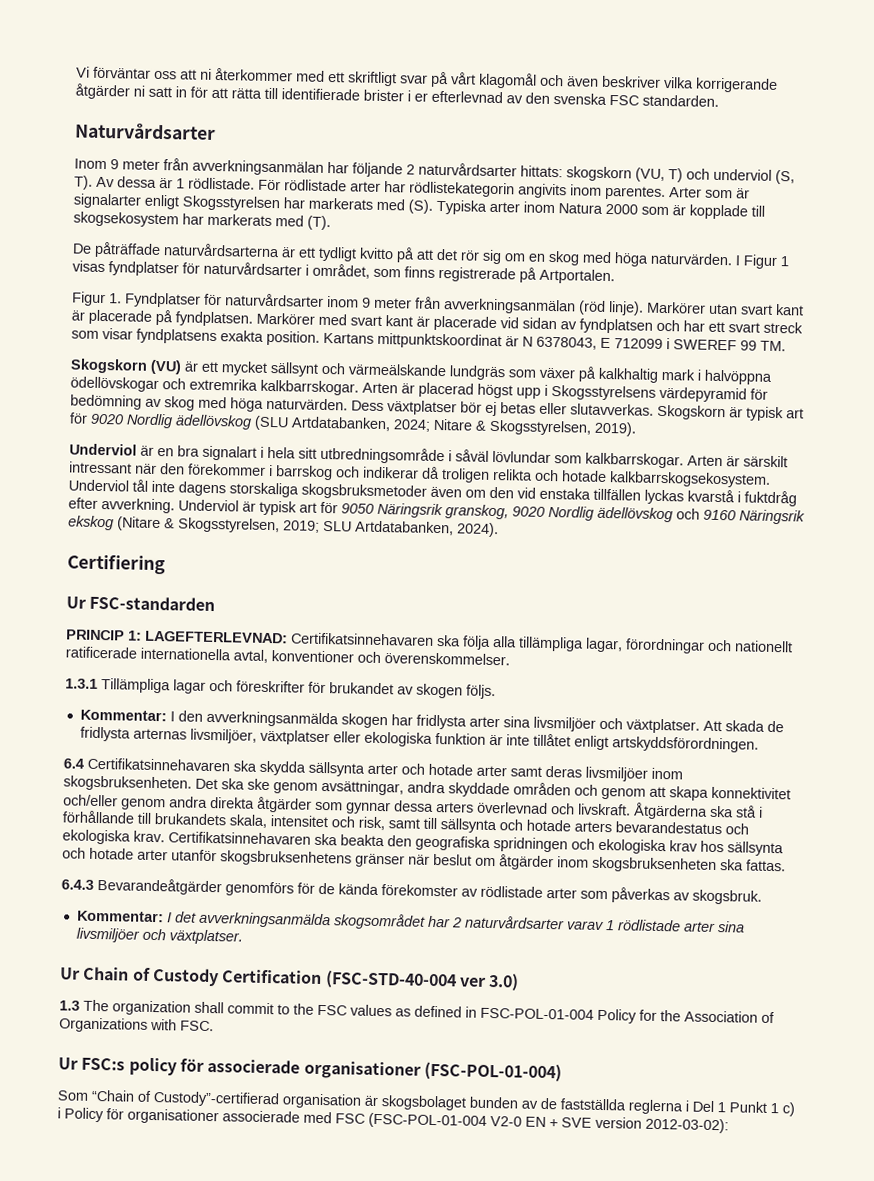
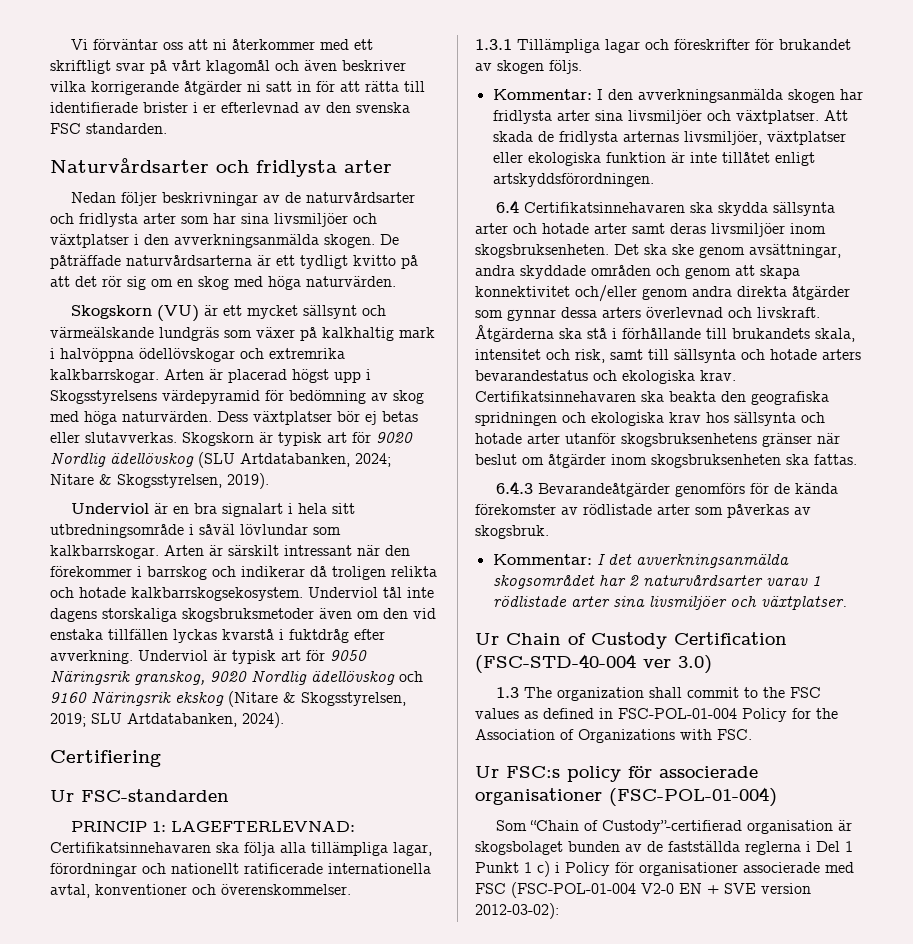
[74,158,795,185] [74,175,750,200] [73,193,765,220] [73,211,331,231] // Inom 9 meter från avverkningsanmälan har följande 2 naturvårdsarter hittats: skogskorn (VU, T) och underviol (S, T). Av dessa är 1 rödlistade. För rödlistade arter har rödlistekategorin angivits inom parentes. Arter som är signalarter enligt Skogsstyrelsen har markerats med (S). Typiska arter inom Natura 2000 som är kopplade till skogsekosystem har markerats med (T). // -> [216,160,392,177] [71,192,416,206] [50,213,377,227] [50,234,375,248] och fridlysta arter // Nedan följer beskrivningar av de naturvårdsarter och fridlysta arter som har sina livsmiljöer och växtplatser i den avverkningsanmälda skogen.
[735,254,790,269] [72,260,615,285] [72,291,804,316] [71,309,803,334] [71,328,786,352] I Figur 1 visas fyndplatser för naturvårdsarter i området, som finns registrerade på Artportalen. // Figur 1. Fyndplatser för naturvårdsarter inom 9 meter från avverkningsanmälan (röd linje). Markörer utan svart kant är placerade på fyndplatsen. Markörer med svart kant är placerade vid sidan av fyndplatsen och har ett svart streck som visar fyndplatsens exakta position. Kartans mittpunktskoordinat är N 6378043, E 712099 i SWEREF 99 TM. -> (396, 281) none

